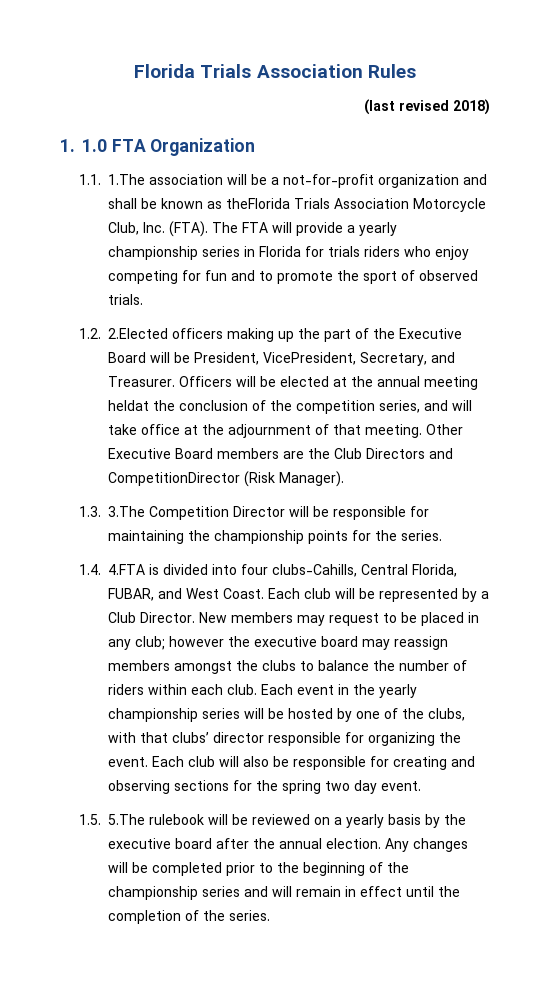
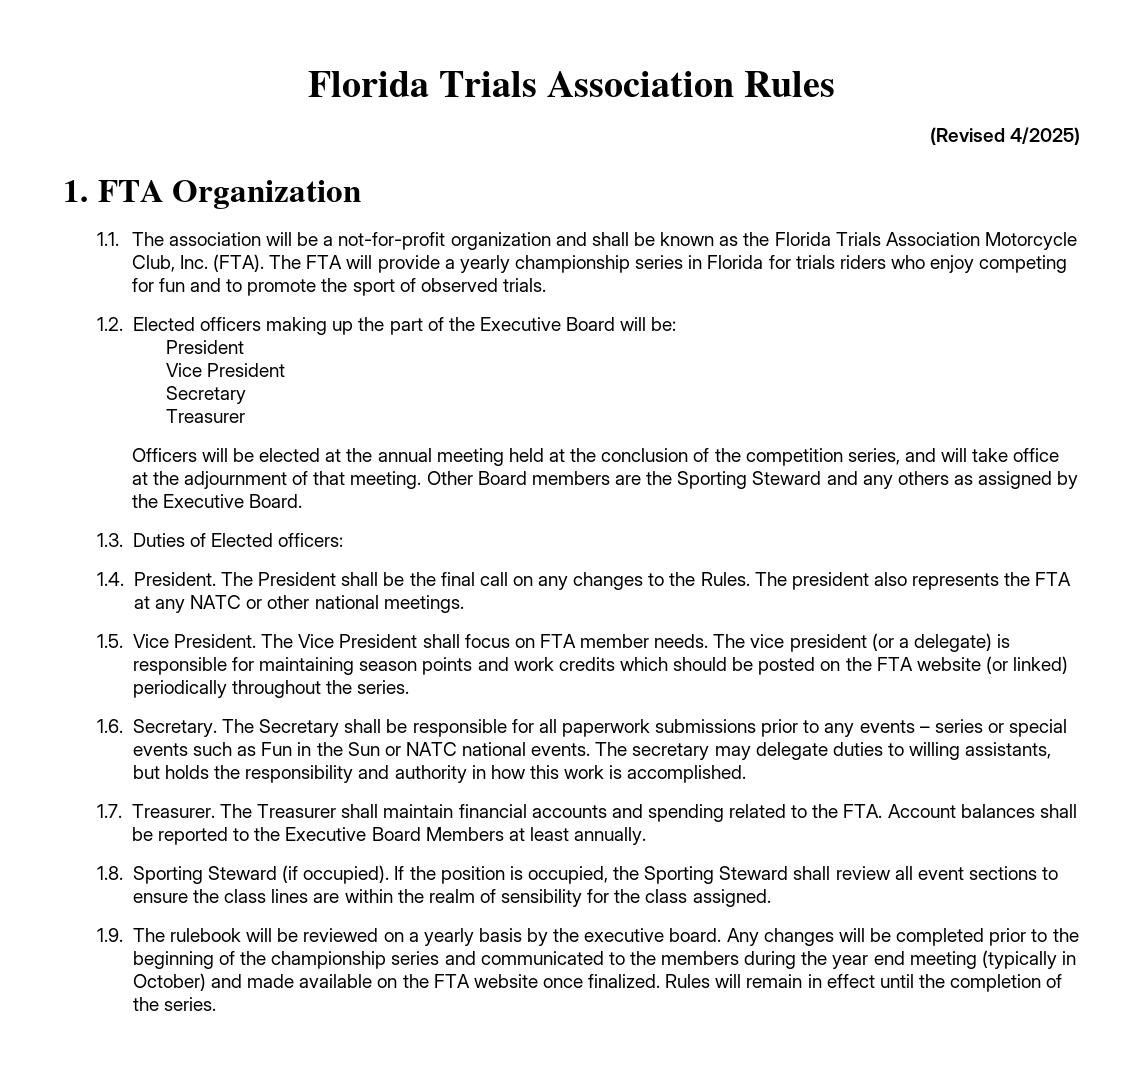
[364,99,490,115] (last revised 2018) -> [929,127,1080,145] (Revised 4/2025)
[82,139,107,152] 1.0 -> (88, 191) none
[108,174,146,185] 1.The -> [131,232,164,246] The
[226,198,291,209] theFlorida -> [743,232,831,246] the Florida
[108,328,169,339] 2.Elected -> [132,317,195,331] Elected
[174,352,456,366] [108,376,176,387] be President, VicePresident, Secretary, and Treasurer. -> [651,317,677,331] [166,340,245,354] [166,363,286,377] [166,386,247,404] [166,409,246,423] be: // President // Vice President // Secretary // Treasurer //
[108,400,150,411] heldat -> [508,448,565,462] held at
[108,448,172,459] Executive -> (473, 478) none
[334,448,454,459] [108,471,345,487] [79,506,430,520] [108,530,443,544] [79,564,458,577] [108,588,490,602] [108,612,480,626] [108,636,449,650] [108,660,468,674] [108,684,418,698] [108,708,466,722] [108,732,462,746] [108,756,476,770] [108,780,422,794] [79,814,146,825] Club Directors and CompetitionDirector (Risk Manager). // 1.3. 3.The Competition Director will be responsible for maintaining the championship points for the series. // 1.4. 4.FTA is divided into four clubs-Cahills, Central Florida, FUBAR, and West Coast. Each club will be represented by a Club Director. New members may request to be placed in any club; however the executive board may reassign members amongst the clubs to balance the number of riders within each club. Each event in the yearly championship series will be hosted by one of the clubs, with that clubs’ director responsible for organizing the event. Each club will also be responsible for creating and observing sections for the spring two day event. // 1.5. 5.The -> [677,471,1079,489] [131,494,303,508] [97,533,344,547] [97,572,1072,590] [133,595,464,613] [97,633,1011,652] [132,656,1069,675] [132,680,410,698] [97,719,1068,737] [132,742,1052,760] [132,765,747,783] [97,804,1077,822] [131,827,647,845] [97,865,1059,884] [132,889,771,907] [97,928,165,942] Sporting Steward and any others as assigned by the Executive Board. // 1.3. Duties of Elected officers: // 1.4. President. The President shall be the final call on any changes to the Rules. The president also represents the FTA at any NATC or other national meetings. // 1.5. Vice President. The Vice President shall focus on FTA member needs. The vice president (or a delegate) is responsible for maintaining season points and work credits which should be posted on the FTA website (or linked) periodically throughout the series. // 1.6. Secretary. The Secretary shall be responsible for all paperwork submissions prior to any events – series or special events such as Fun in the Sun or NATC national events. The secretary may delegate duties to willing assistants, but holds the responsibility and authority in how this work is accomplished. // 1.7. Treasurer. The Treasurer shall maintain financial accounts and spending related to the FTA. Account balances shall be reported to the Executive Board Members at least annually. // 1.8. Sporting Steward (if occupied). If the position is occupied, the Sporting Steward shall review all event sections to ensure the class lines are within the realm of sensibility for the class assigned. // 1.9. The
[175,838,382,849] board after the annual election. -> [669,928,722,942] board.
(269, 891) none -> [480,950,1076,969] [132,973,711,991] communicated to the members during the year end meeting (typically in October) and made available on the FTA website once finalized. Rules

